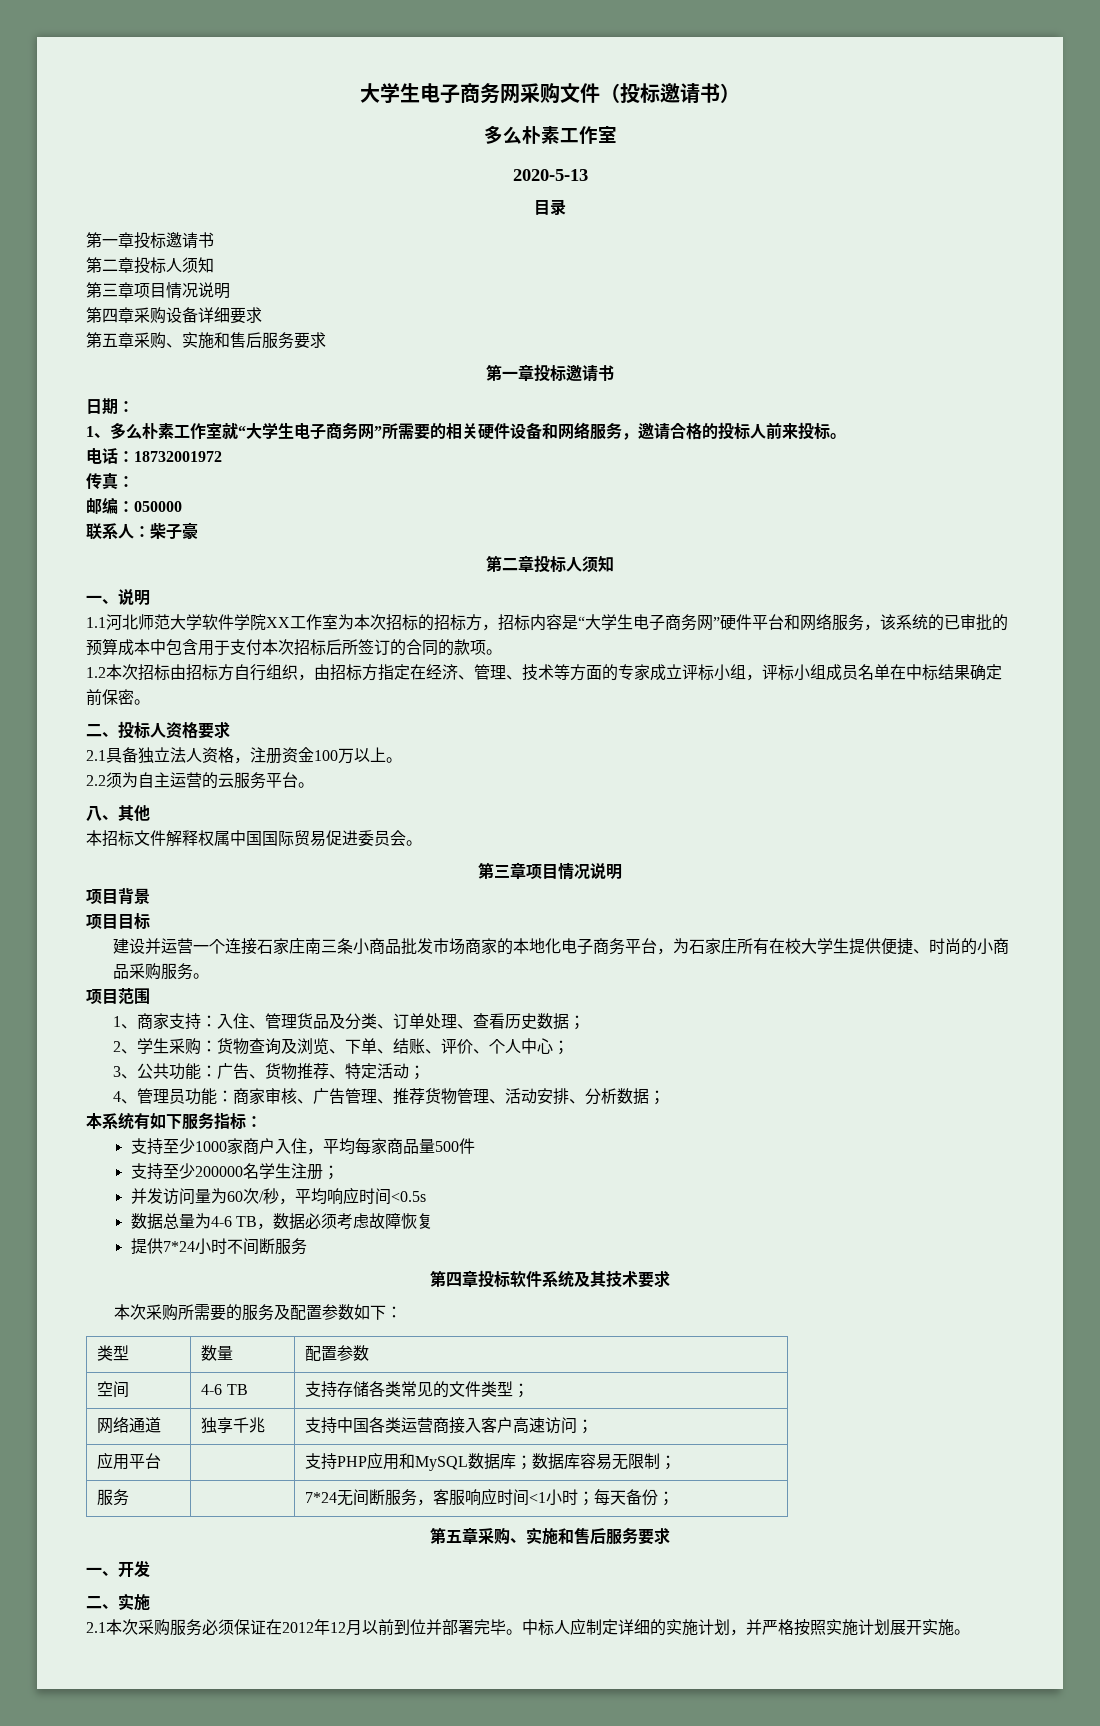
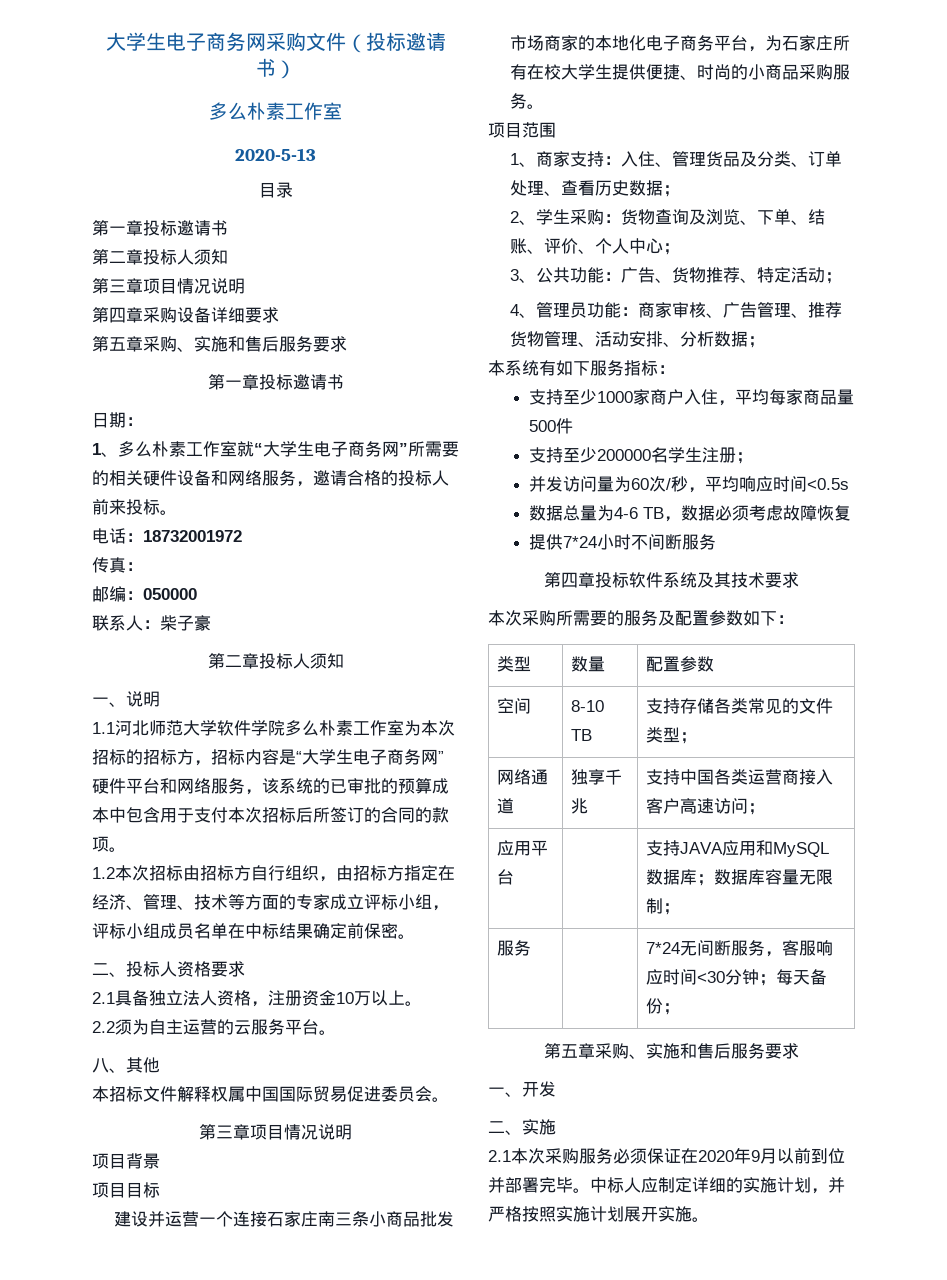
[266,617,290,628] XX -> [285,720,353,736] 多么朴素
[314,750,338,761] 100 -> [336,992,354,1004] 10
[201,1384,223,1395] 4-6 -> [571,700,605,712] 8-10
[337,1456,368,1467] PHP -> [680,842,724,854] JAVA
[596,1454,613,1470] 易 -> [782,869,800,885] 量
[529,1489,579,1506] <1小时 -> [697,969,760,985] <30分钟
[282,1619,346,1635] 2012年12 -> [698,1147,760,1164] 2020年9

